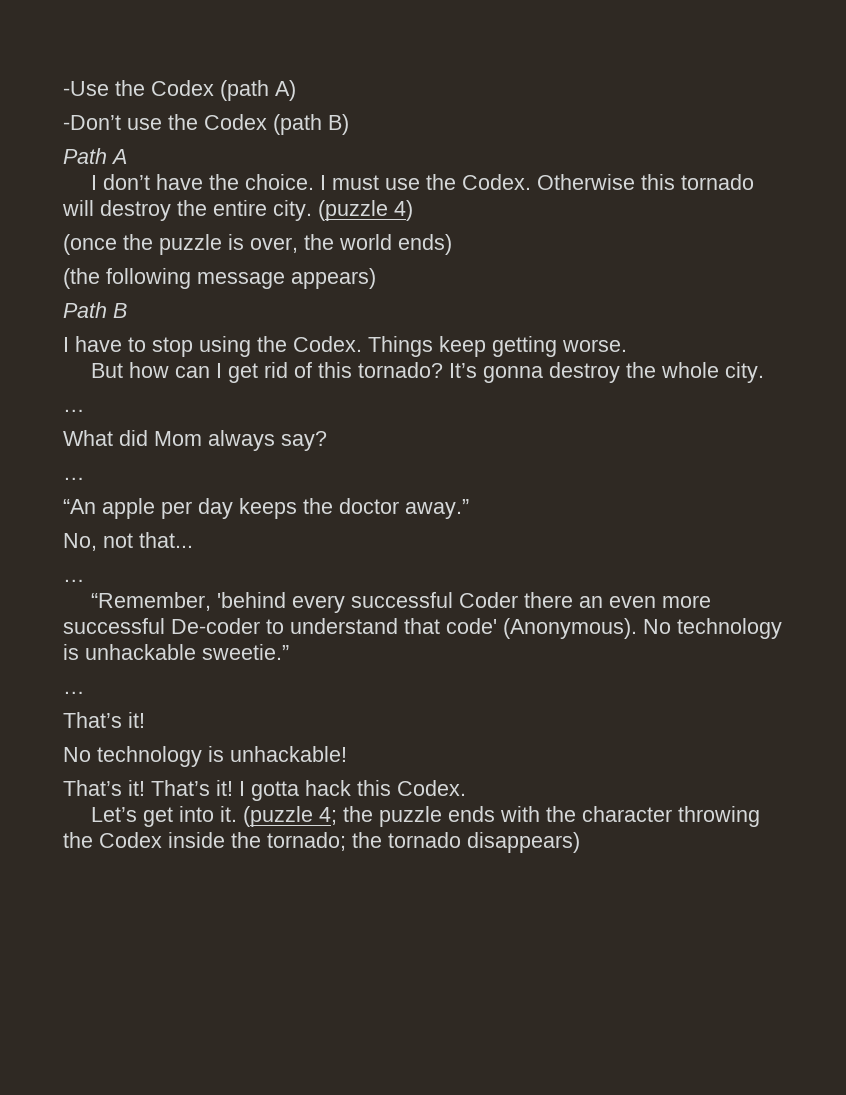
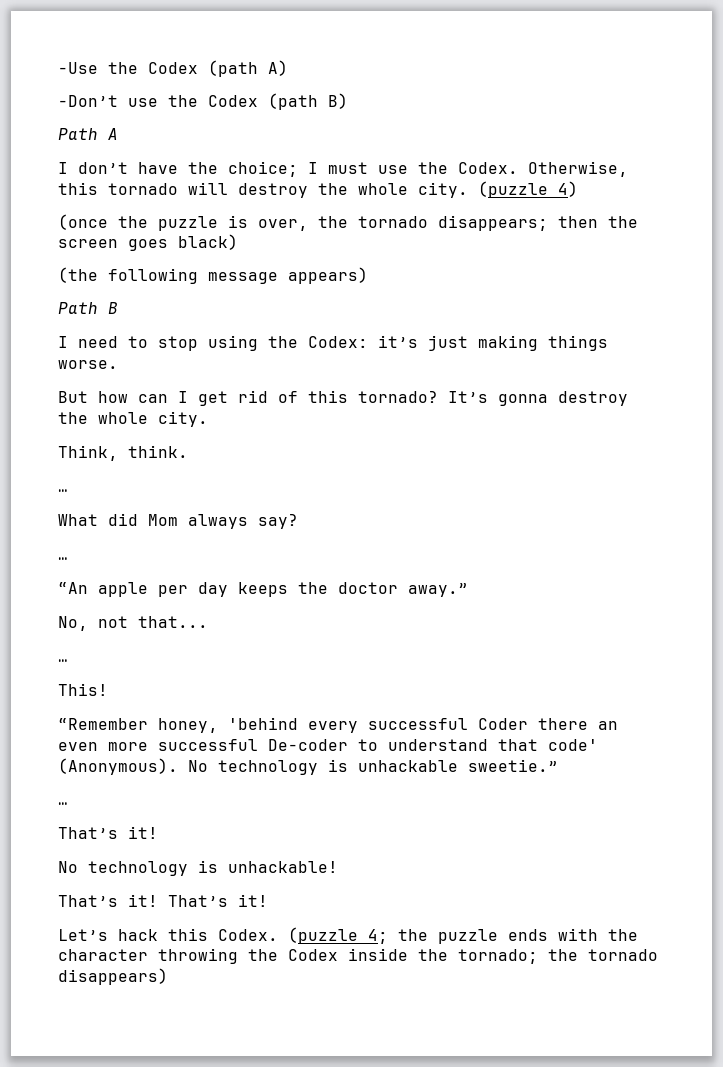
[245,174,315,190] choice. -> [228,161,298,177] choice;
[537,174,636,190] Otherwise -> [528,161,628,177] Otherwise,
[213,200,267,216] entire -> [358,183,408,195] whole
[339,234,452,255] world ends) -> [358,215,638,231] [58,234,238,251] tornado disappears; then the screen goes black)
[75,336,122,352] have -> [78,336,118,348] need
[293,336,557,357] Codex. Things keep getting -> [308,335,608,351] Codex: it’s just making things
(765, 372) none -> [58,445,188,461] // Think, think.
[91,592,212,611] “Remember, -> [58,683,108,696] [58,718,218,733] This! // “Remember honey,
[239,781,299,801] I gotta -> [58,929,108,941] // Let’s
[91,806,238,827] // Let’s get into it. -> (278, 935) none

